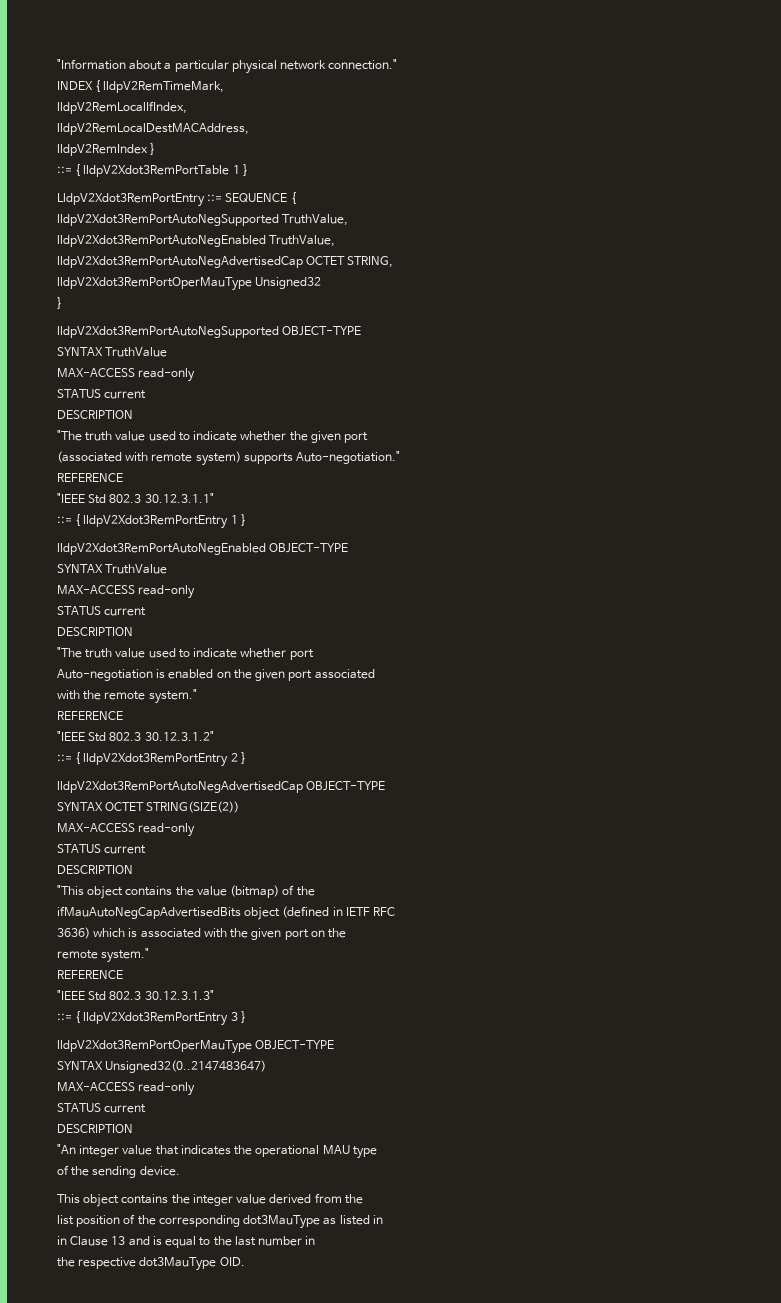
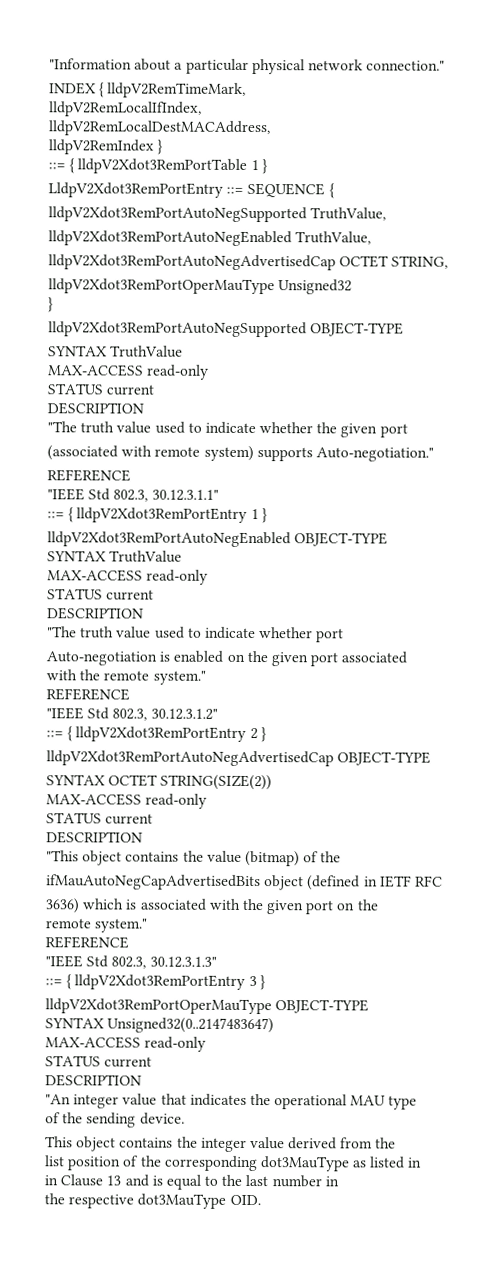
[109,494,142,503] 802.3 -> [113,489,149,502] 802.3,
[109,732,142,741] 802.3 -> [112,708,148,721] 802.3,
[109,991,142,1000] 802.3 -> [111,956,147,969] 802.3,

